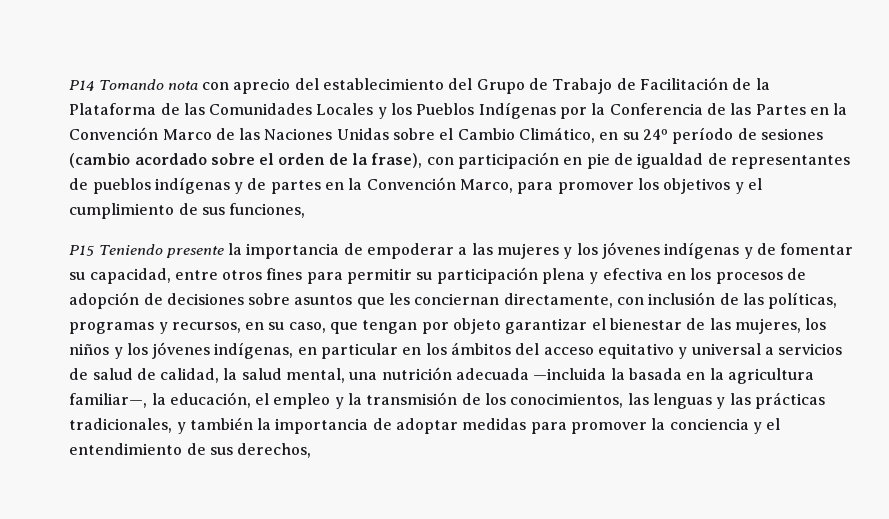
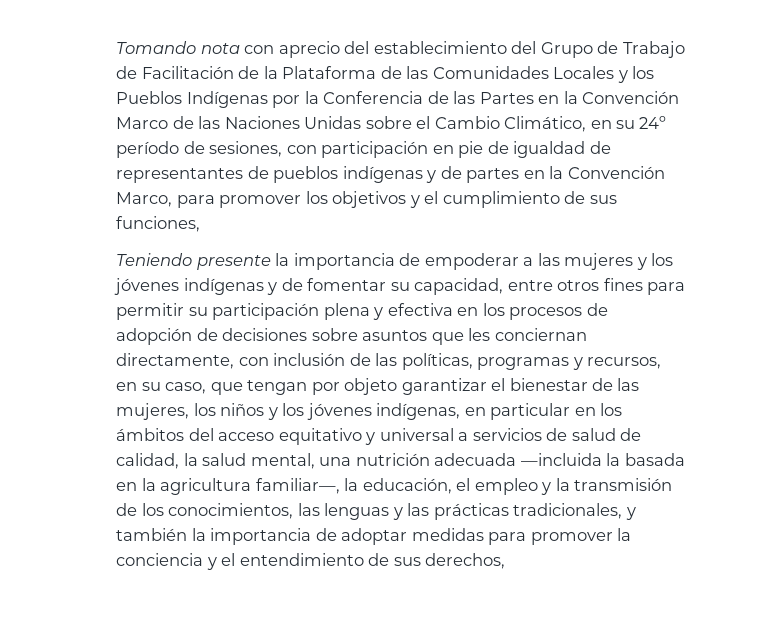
[69,80,95,91] P14 -> (116, 47) none
[761,128,824,140] [69,153,423,168] sesiones (cambio acordado sobre el orden de la frase), -> [209,141,283,157] sesiones,
[69,245,95,256] P15 -> (201, 224) none

